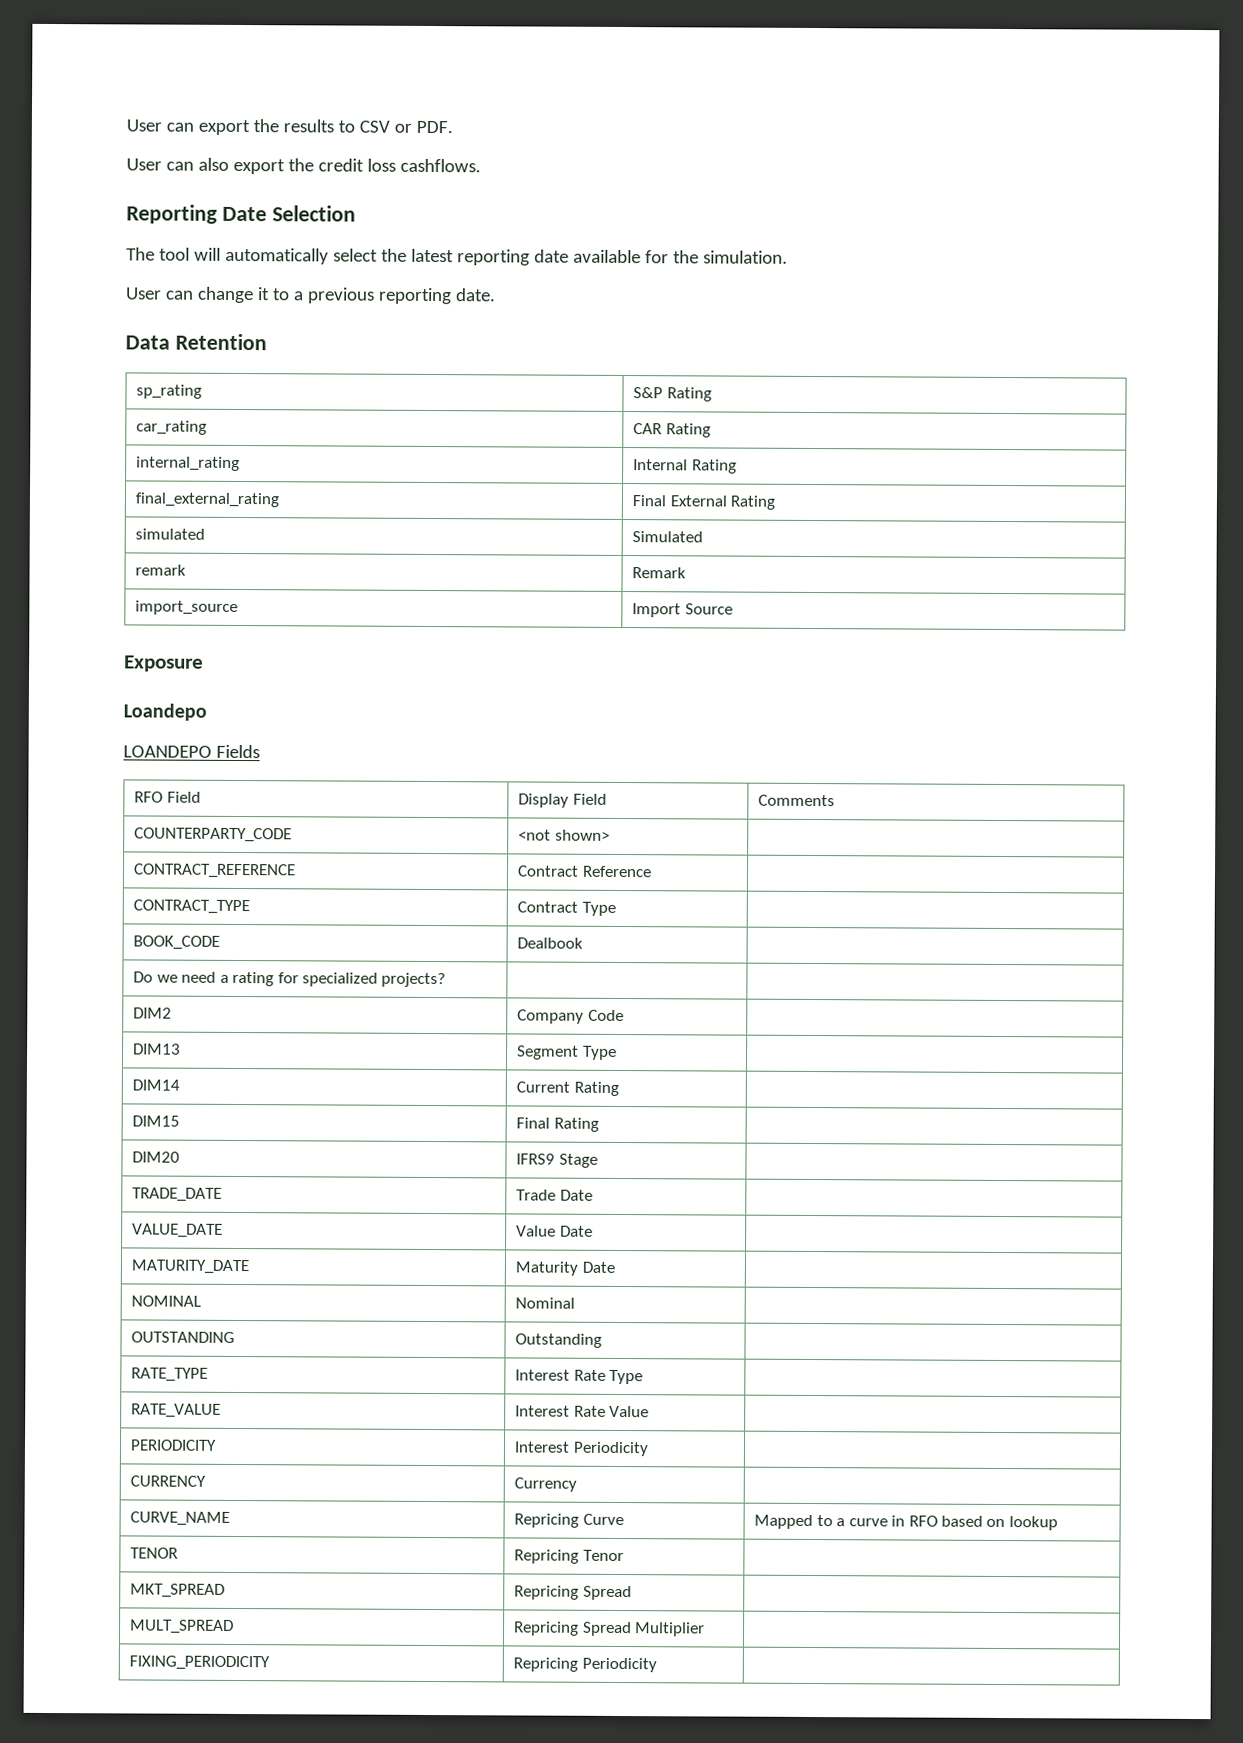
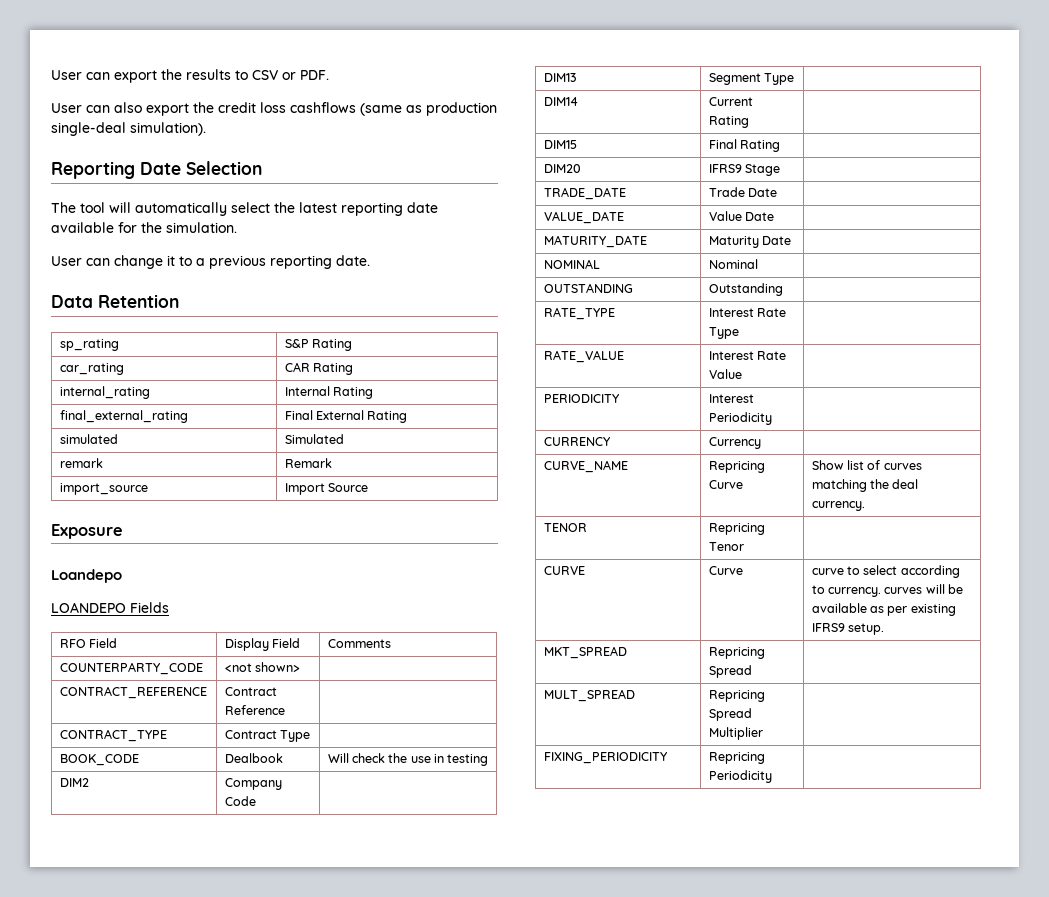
[399,158,481,173] cashflows. -> [290,102,497,116] [51,122,206,136] cashflows (same as production single-deal simulation).
[133,971,447,988] // Do we need a rating for specialized projects? | | -> [327,753,489,766] Will check the use in testing
[754,1514,1058,1531] [130,1547,179,1559] [514,1549,624,1564] Mapped to a curve in RFO based on lookup // TENOR | Repricing Tenor | -> [811,460,922,470] [811,479,919,492] [811,501,865,511] [543,523,587,532] [708,523,765,535] [708,542,744,551] [543,566,585,575] [708,566,743,575] [811,565,960,578] [811,584,964,597] [811,603,956,616] [811,623,884,635] Show list of curves matching the deal currency. // TENOR | Repricing Tenor | // CURVE | Curve | curve to select according to currency. curves will be available as per existing IFRS9 setup.

